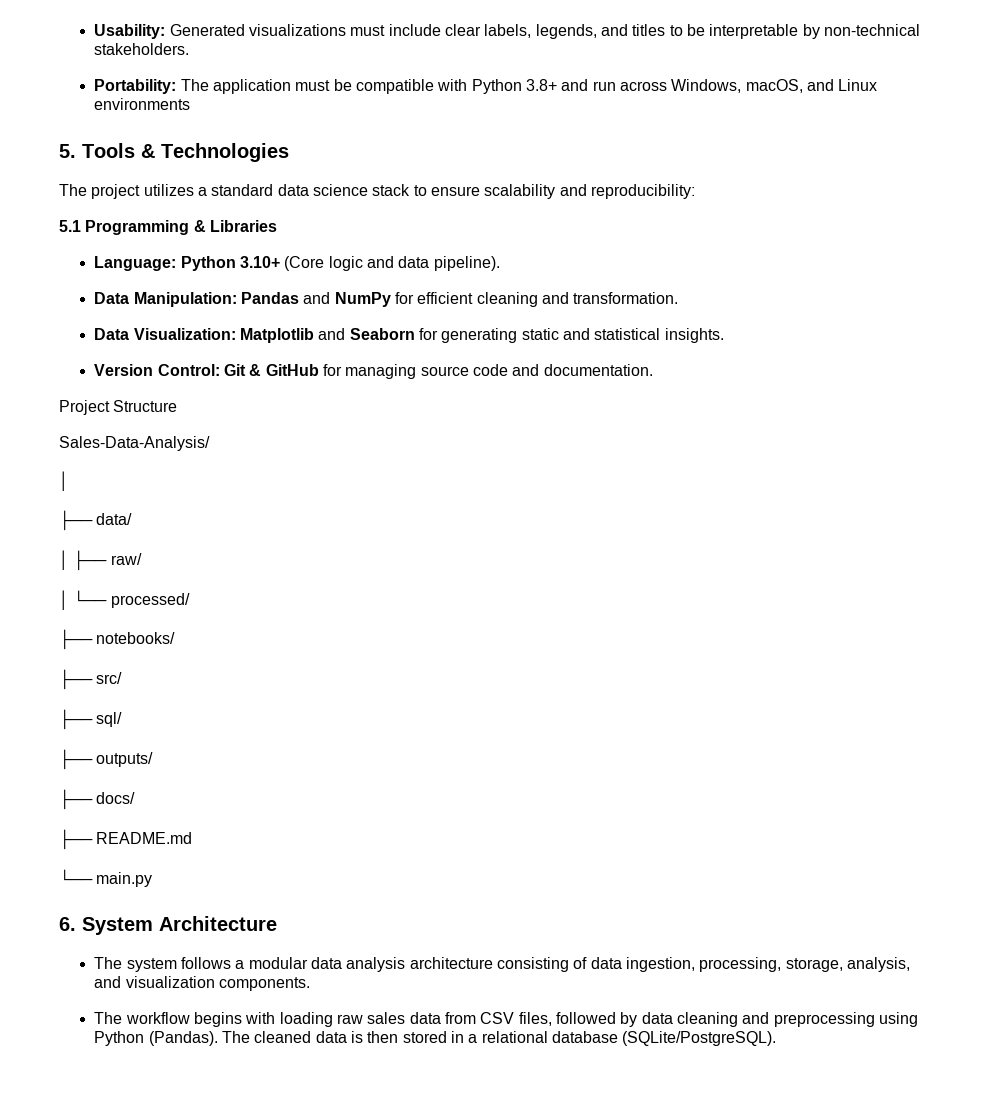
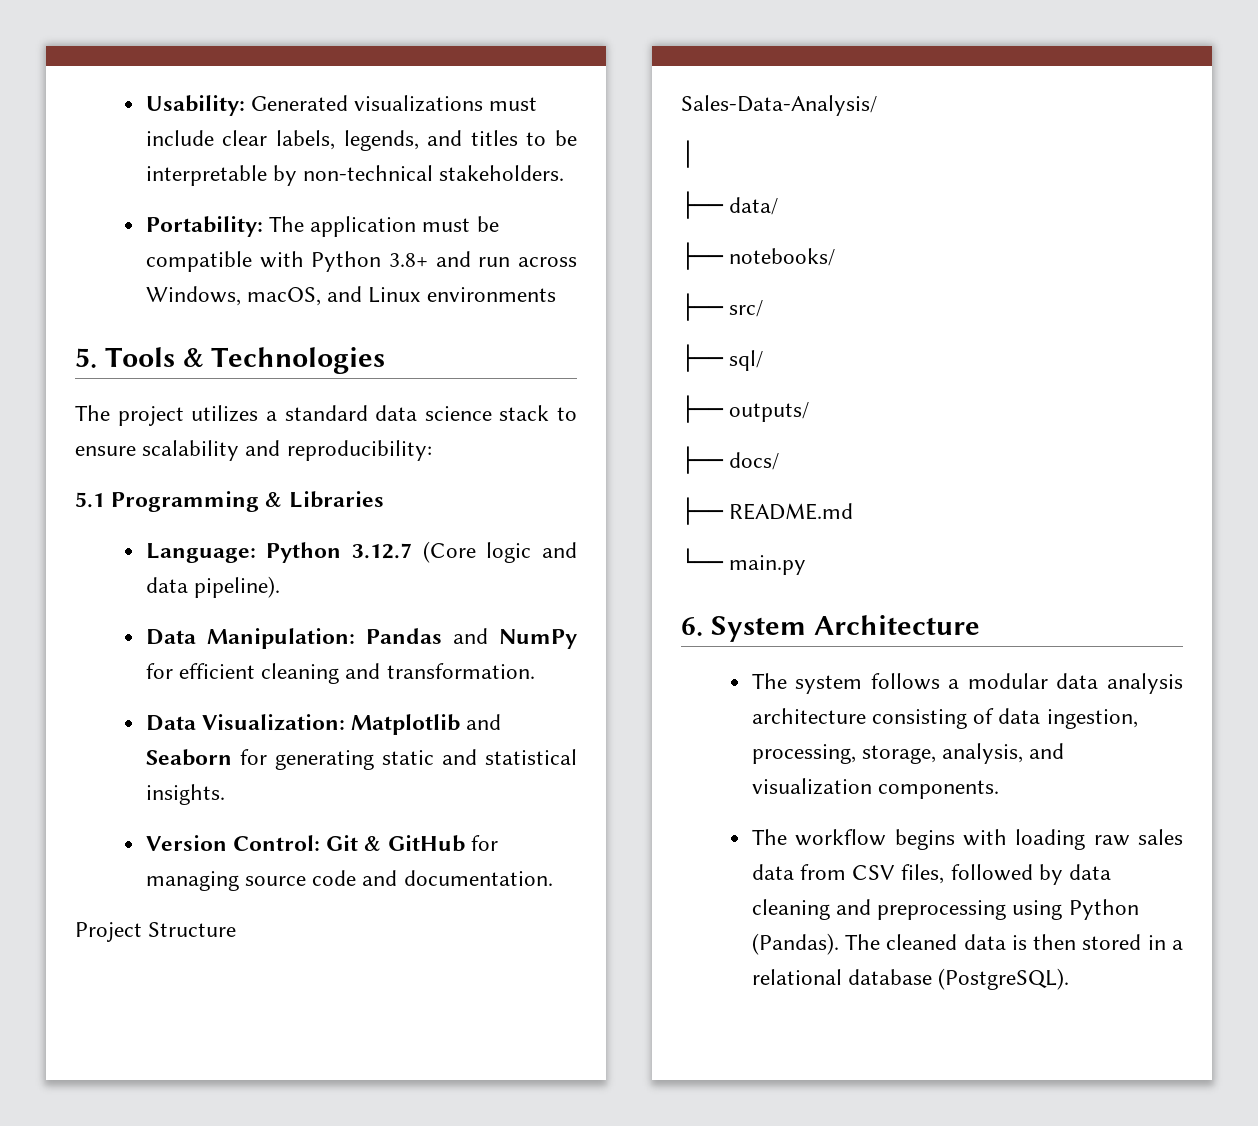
[240,256,281,268] 3.10+ -> [352,543,413,559] 3.12.7
[59,550,142,571] [59,590,190,610] // │ ├── raw/ // │ └── processed/ -> (779, 206) none
[622,1031,777,1046] (SQLite/PostgreSQL). -> [938,968,1070,990] (PostgreSQL).

